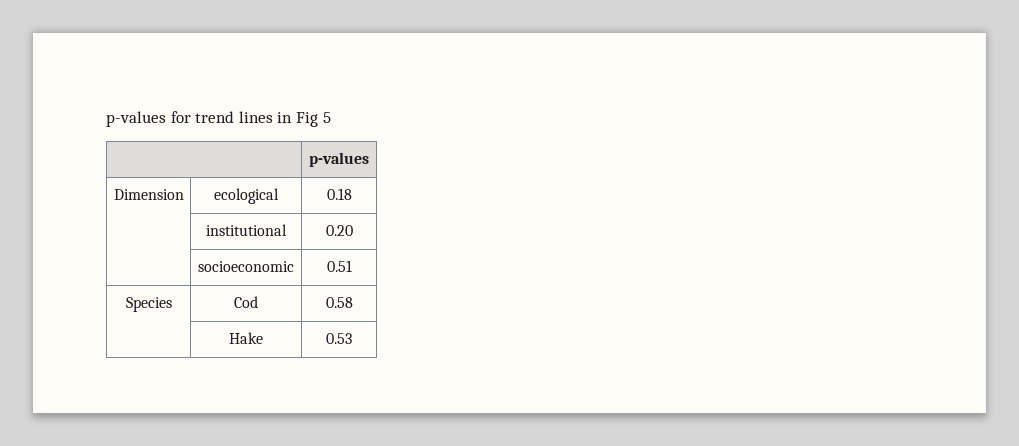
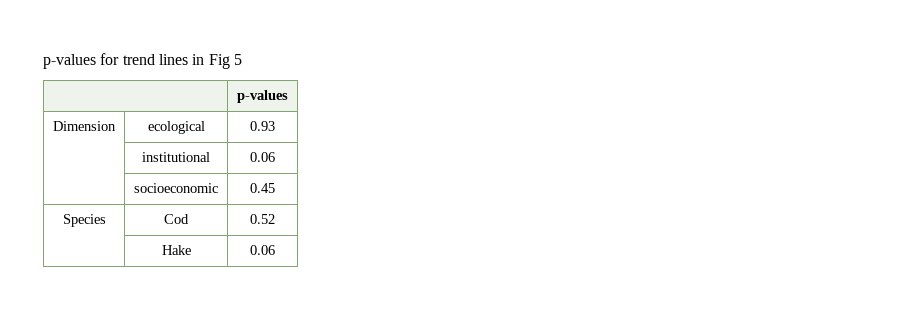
[326,188,352,200] 0.18 -> [250,121,275,131] 0.93
[325,225,353,236] 0.20 -> [250,152,275,162] 0.06
[326,260,352,272] 0.51 -> [250,183,275,193] 0.45
[325,297,353,308] 0.58 -> [250,214,275,224] 0.52
[326,333,352,344] 0.53 -> [250,245,275,255] 0.06

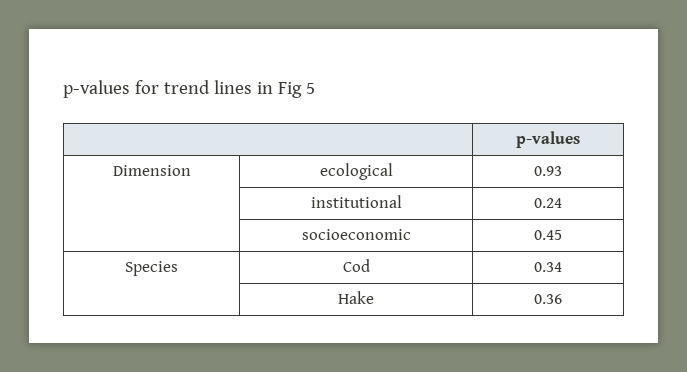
[250,152,275,162] 0.06 -> [534,198,562,208] 0.24
[250,214,275,224] 0.52 -> [534,262,562,272] 0.34
[250,245,275,255] 0.06 -> [534,294,562,304] 0.36

